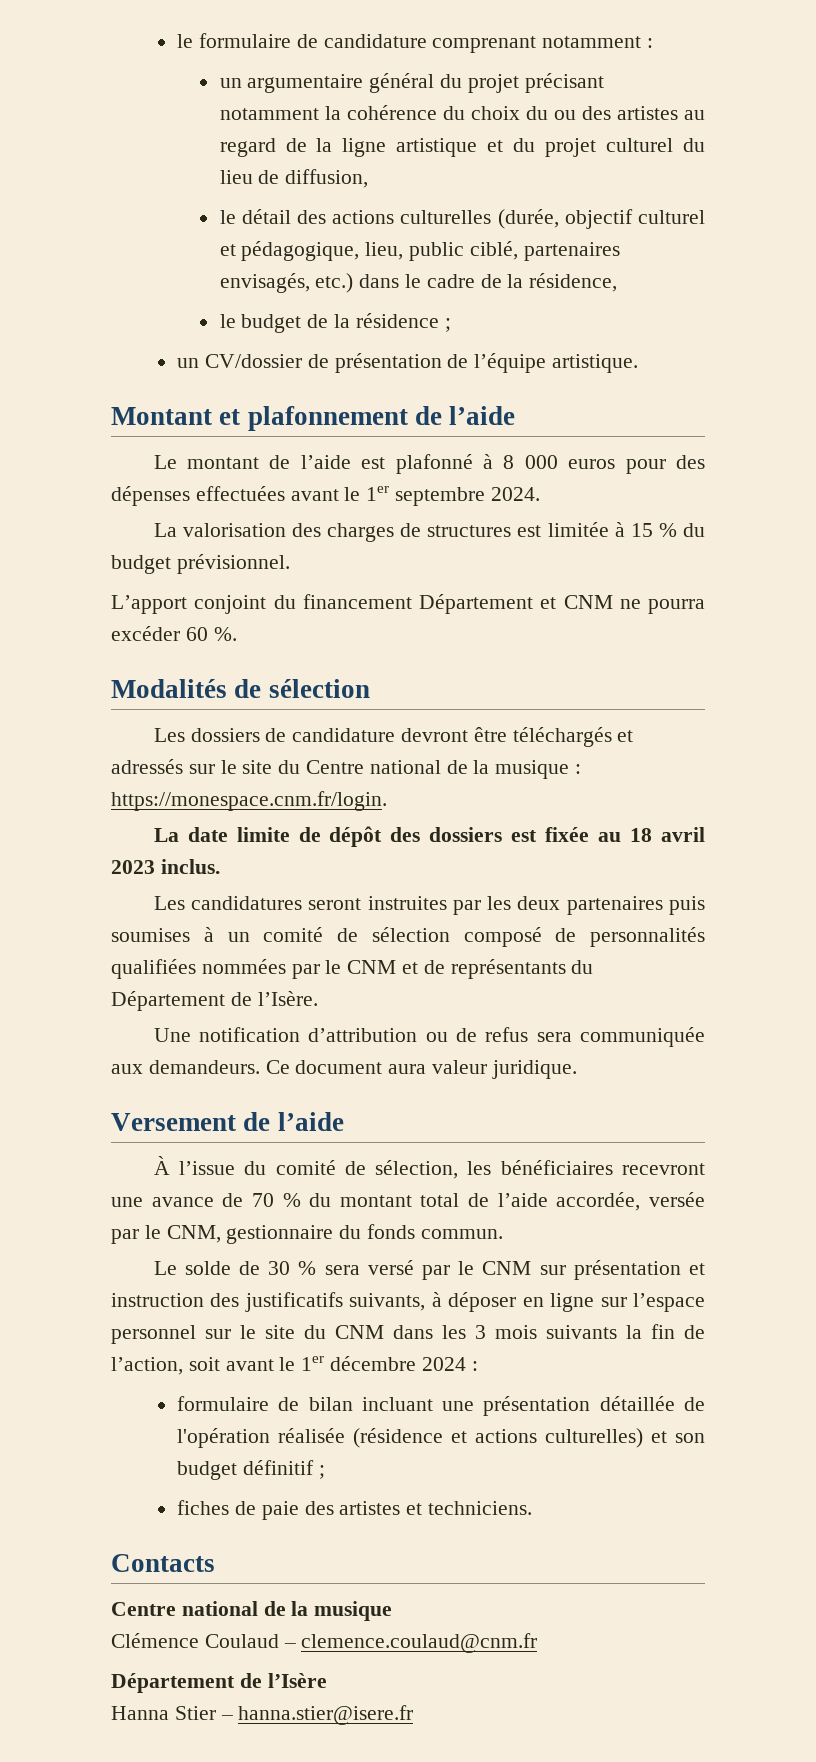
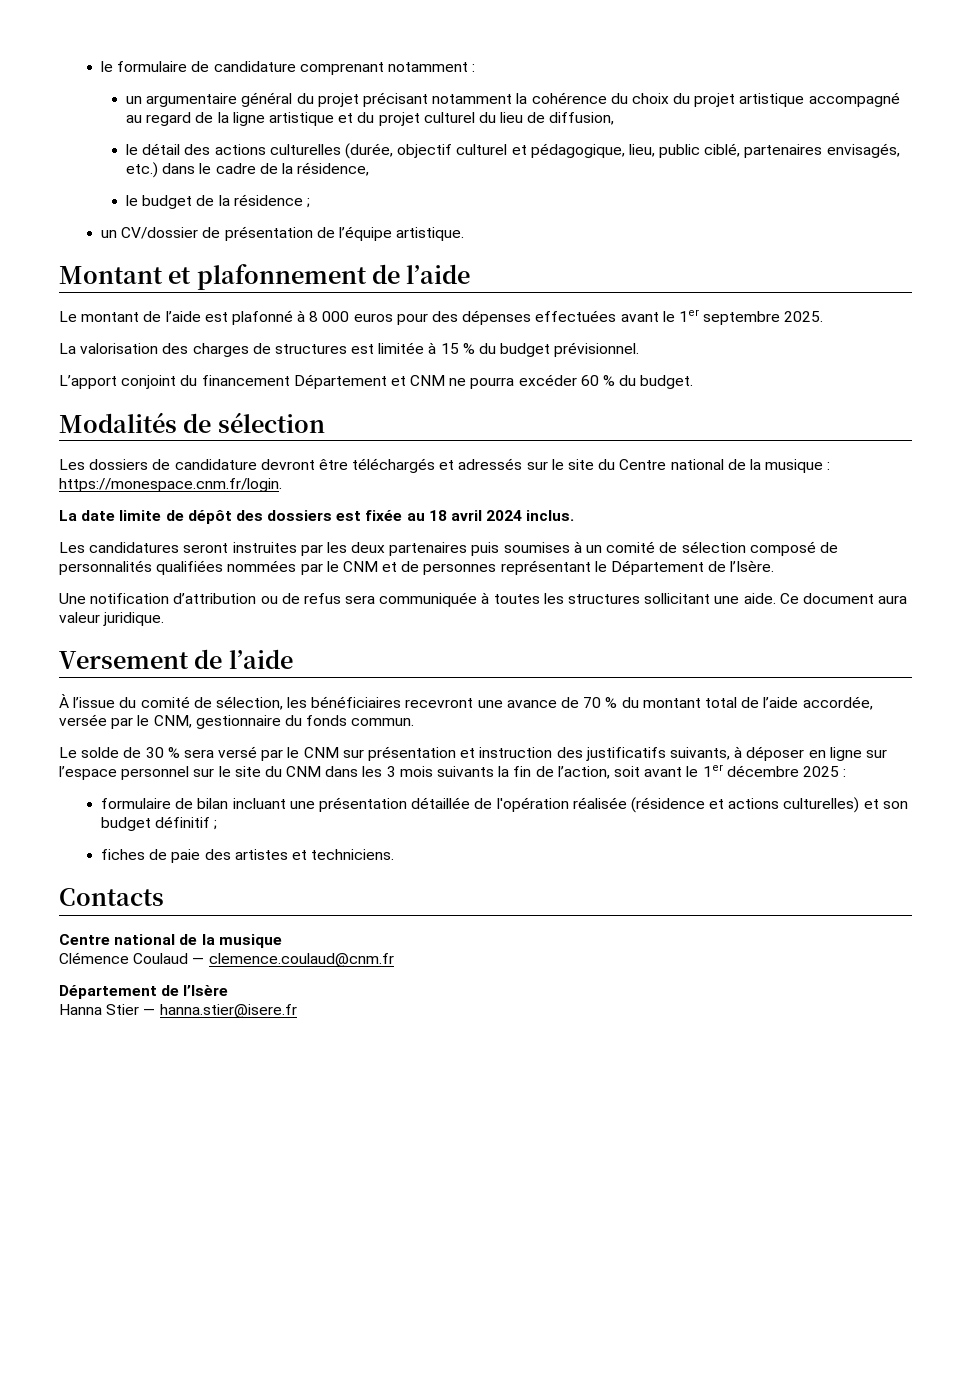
[553,106,678,120] ou des artistes -> [694,92,900,107] projet artistique accompagné
[490,487,540,501] 2024. -> [784,311,824,322] 2025.
[213,627,237,641] %. -> [603,375,694,389] % du budget.
[111,860,155,874] 2023 -> [486,510,523,521] 2024
[450,959,594,979] représentants du -> [423,560,607,575] personnes représentant le
[111,1060,260,1074] aux demandeurs. -> [481,592,776,604] à toutes les structures sollicitant une aide.
[421,1357,466,1371] 2024 -> [802,766,839,777] 2025
[283,1643,296,1648] – -> [192,958,205,964] —
[220,1715,233,1720] – -> [143,1009,156,1015] —

